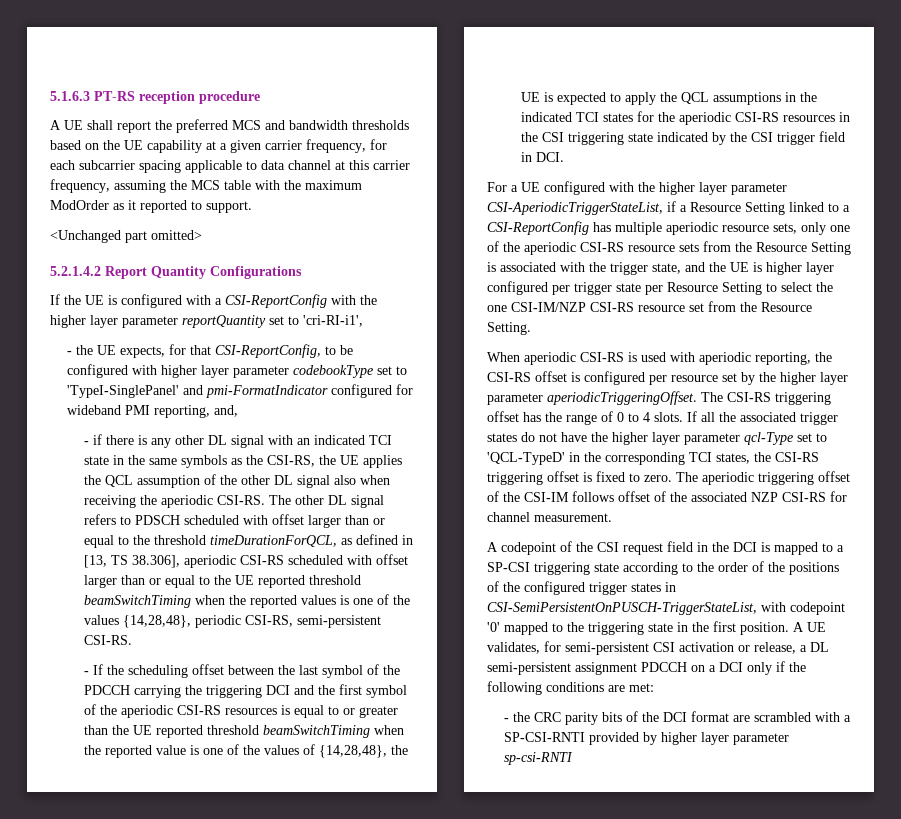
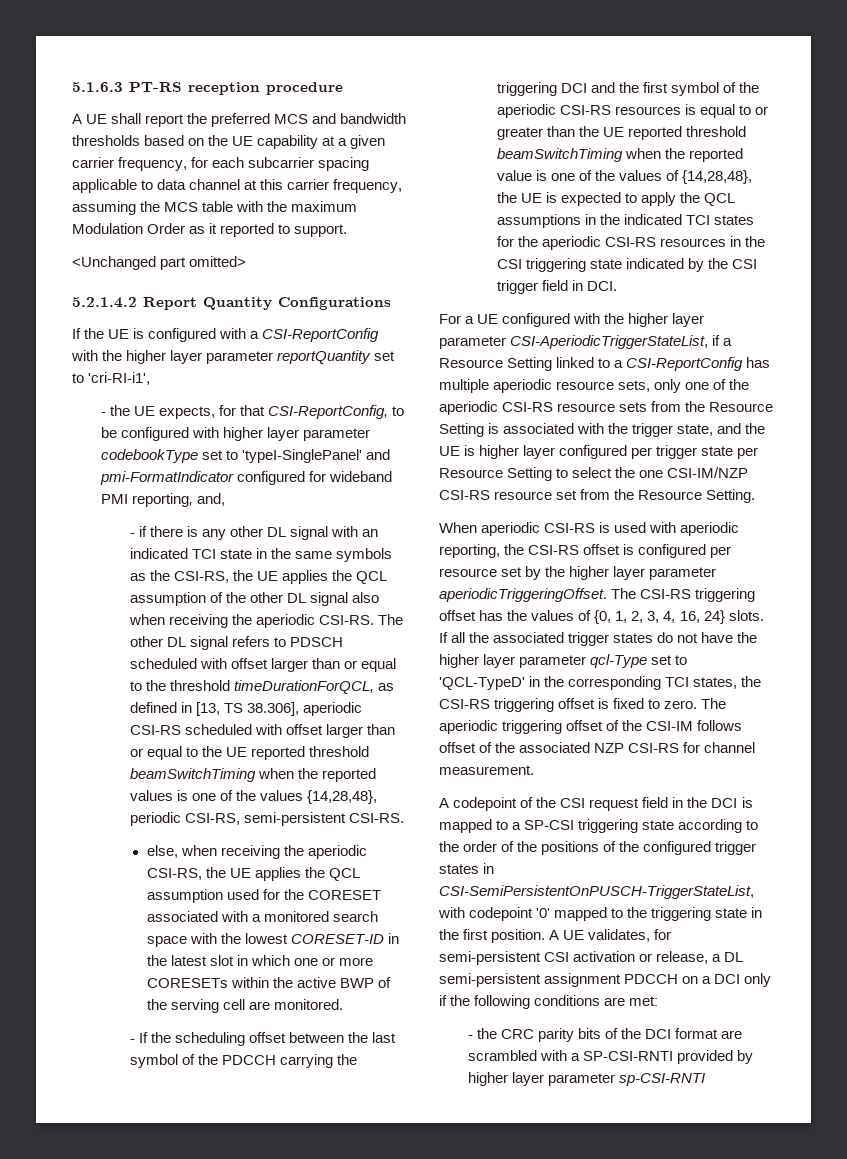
[50,200,109,210] ModOrder -> [72,223,186,234] Modulation Order
[66,385,179,398] 'TypeI-SinglePanel' -> [242,449,363,463] 'typeI-SinglePanel'
(132, 640) none -> [146,845,367,859] [146,867,360,881] [146,889,381,903] [146,911,378,922] [146,933,399,947] [146,955,373,966] [146,977,391,988] [146,999,343,1013] // else, when receiving the aperiodic CSI-RS, the UE applies the QCL assumption used for the CORESET associated with a monitored search space with the lowest CORESET-ID in the latest slot in which one or more CORESETs within the active BWP of the serving cell are monitored.
[566,411,650,425] range of 0 to 4 -> [531,610,725,624] values of {0, 1, 2, 3, 4, 16, 24}
[503,752,573,765] sp-csi-RNTI -> [619,1073,706,1086] sp-CSI-RNTI

